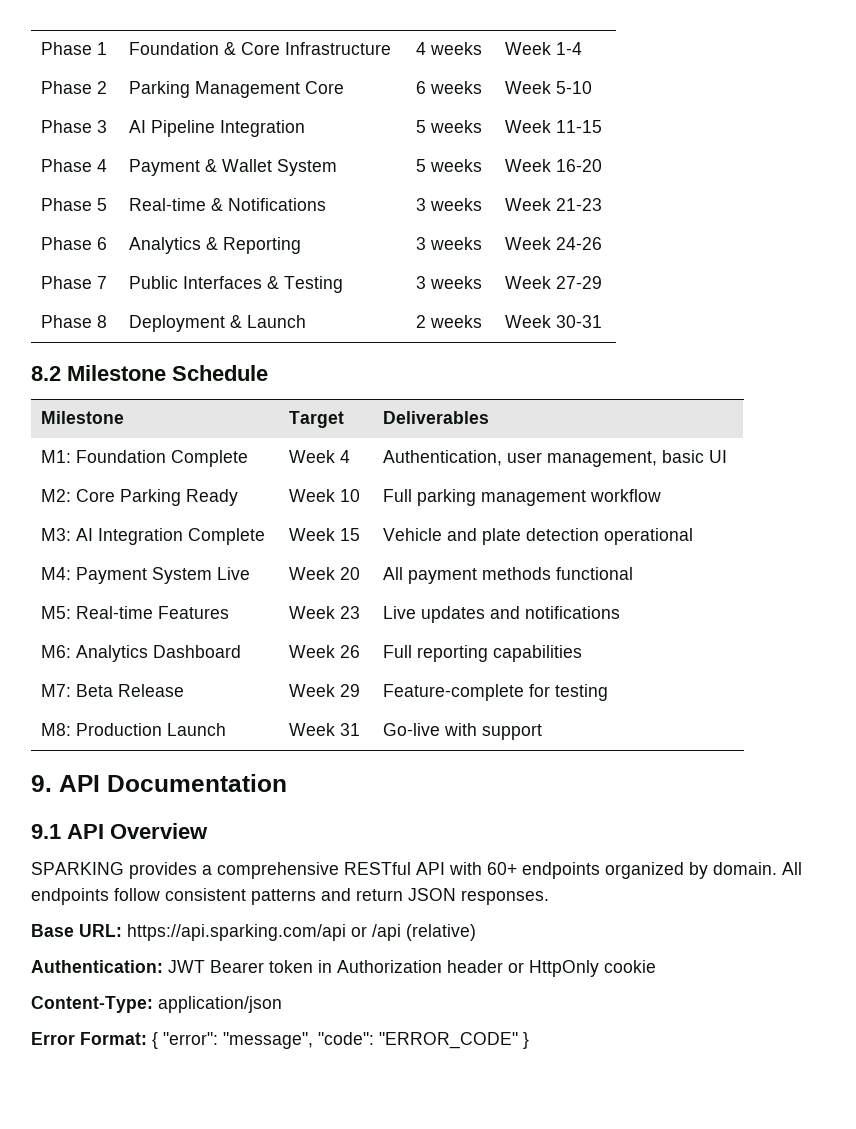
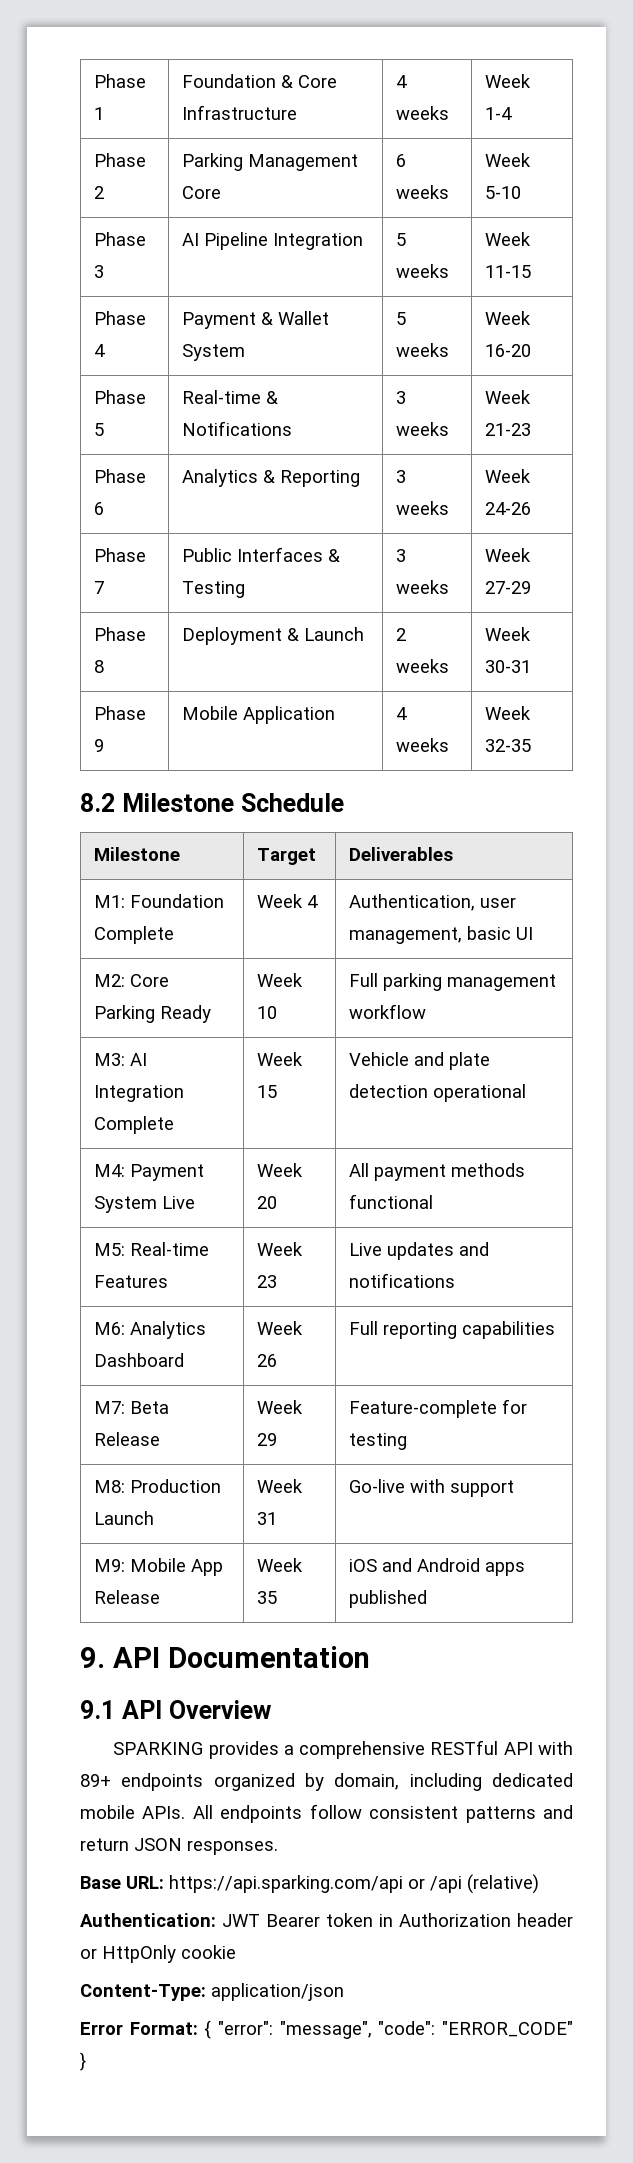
(603, 321) none -> [94,706,147,720] [94,739,105,752] [182,706,336,724] [396,707,408,720] [396,738,450,752] [485,706,532,720] [485,739,532,752] // Phase 9 | Mobile Application | 4 weeks | Week 32-35
(543, 732) none -> [94,1558,224,1576] [94,1590,161,1604] [257,1558,304,1572] [257,1591,278,1604] [349,1558,526,1576] [349,1590,428,1608] // M9: Mobile App Release | Week 35 | iOS and Android apps published
[487,862,517,875] 60+ -> [80,1774,111,1787] 89+
[713,862,777,875] domain. -> [334,1773,573,1791] [80,1805,186,1819] domain, including dedicated mobile APIs.

